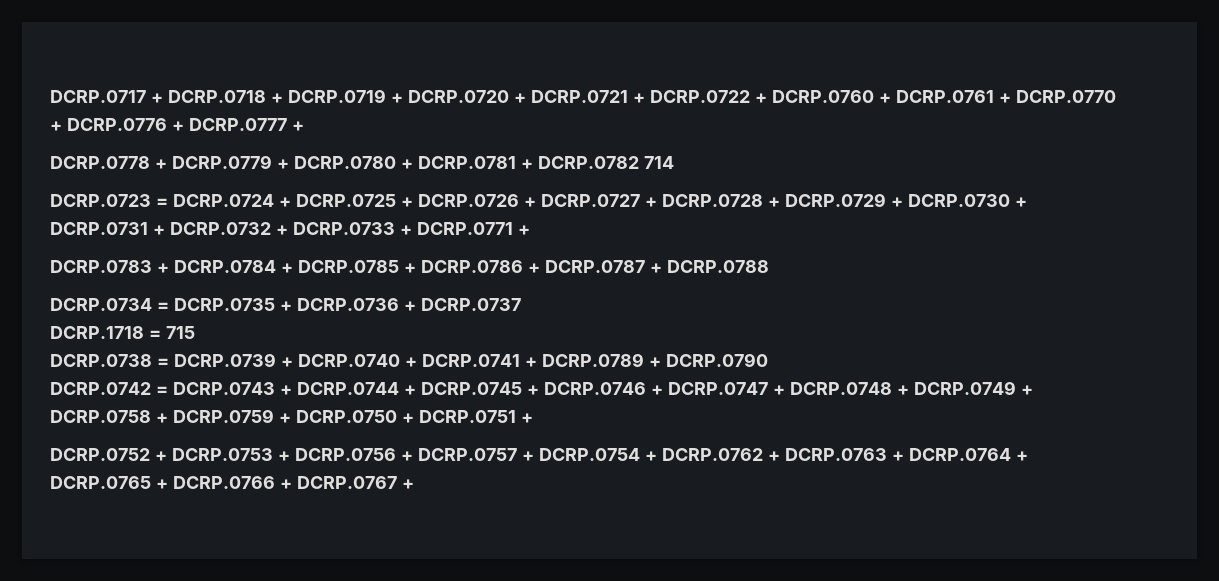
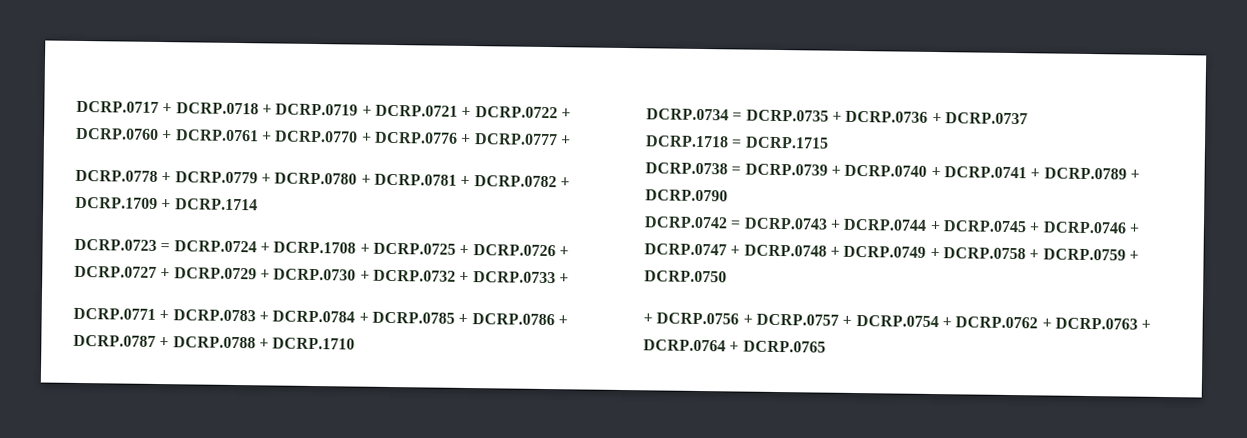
[408,90,526,103] DCRP.0720 + -> (372, 110) none
[644,156,674,169] 714 -> [559,177,570,188] [75,196,258,211] + DCRP.1709 + DCRP.1714
(291, 202) none -> [273,241,370,254] DCRP.1708 +
[662,194,780,207] DCRP.0728 + -> (171, 273) none
[50,222,165,235] DCRP.0731 + -> (370, 275) none
(412, 230) none -> (569, 278) //
(530, 230) // -> (170, 315) none
(769, 266) none -> [258,337,356,350] + DCRP.1710
[166,326,195,339] 715 -> [744,136,829,149] DCRP.1715
[402,410,533,423] [50,448,273,461] + DCRP.0751 + // DCRP.0752 + DCRP.0753 -> (727, 276) //
[156,476,414,489] + DCRP.0766 + DCRP.0767 + -> (826, 346) none

